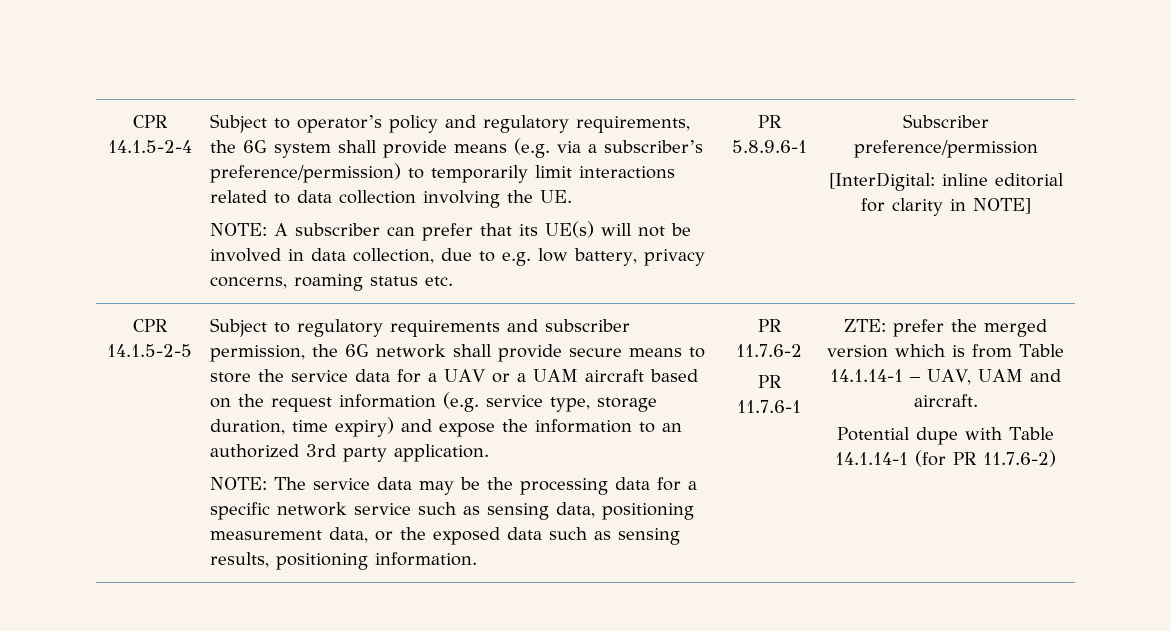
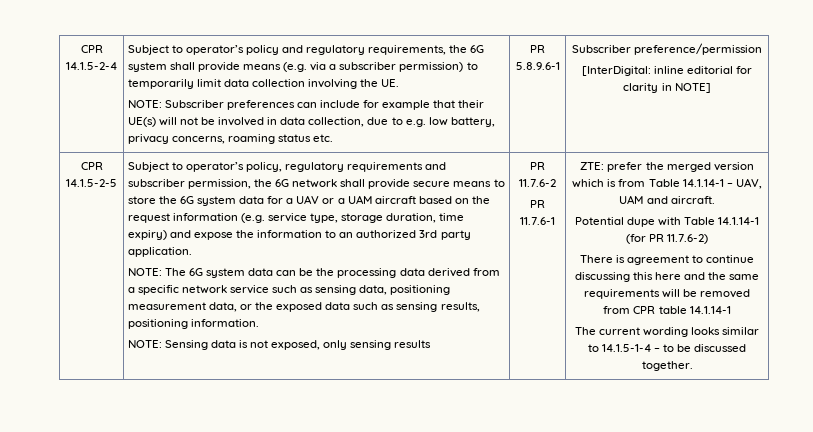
[604,140,704,153] [210,163,402,183] subscriber’s preference/permission) -> [339,62,464,72] subscriber permission)
[579,166,676,179] [210,190,291,204] interactions related to -> (221, 83) none
[274,223,539,241] A subscriber can prefer that its -> [164,100,485,110] Subscriber preferences can include for example that their
(291, 327) none -> [185,162,282,172] operator’s policy,
[291,370,349,382] service -> [179,196,236,206] 6G system
[313,477,455,495] service data may -> [188,268,297,278] 6G system data can
[657,477,682,491] for -> [427,268,500,277] derived from
(478, 559) none -> [127,340,432,350] // NOTE: Sensing data is not exposed, only sensing results
(1056, 458) none -> [579,255,755,265] [574,272,760,282] [583,289,751,299] [603,306,731,314] [574,327,760,337] [587,344,747,352] [641,361,693,371] // There is agreement to continue discussing this here and the same requirements will be removed from CPR table 14.1.14-1 // The current wording looks similar to 14.1.5-1-4 – to be discussed together.

